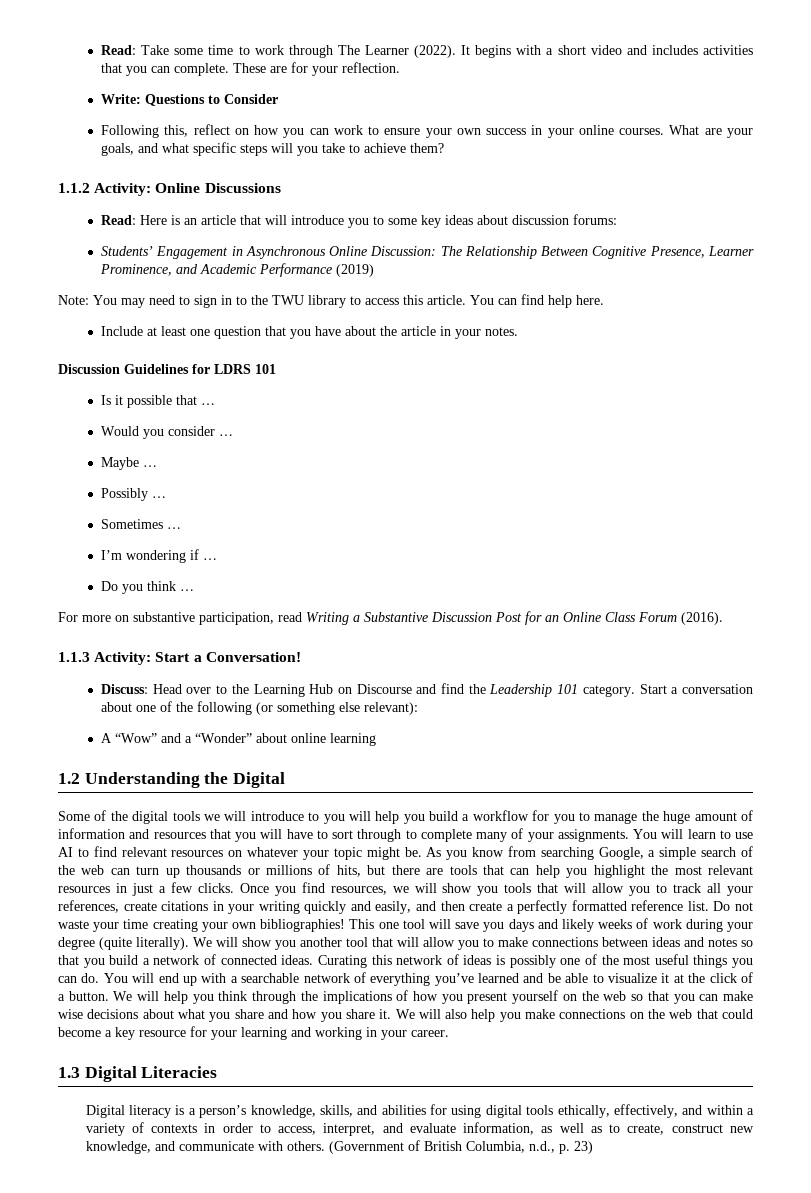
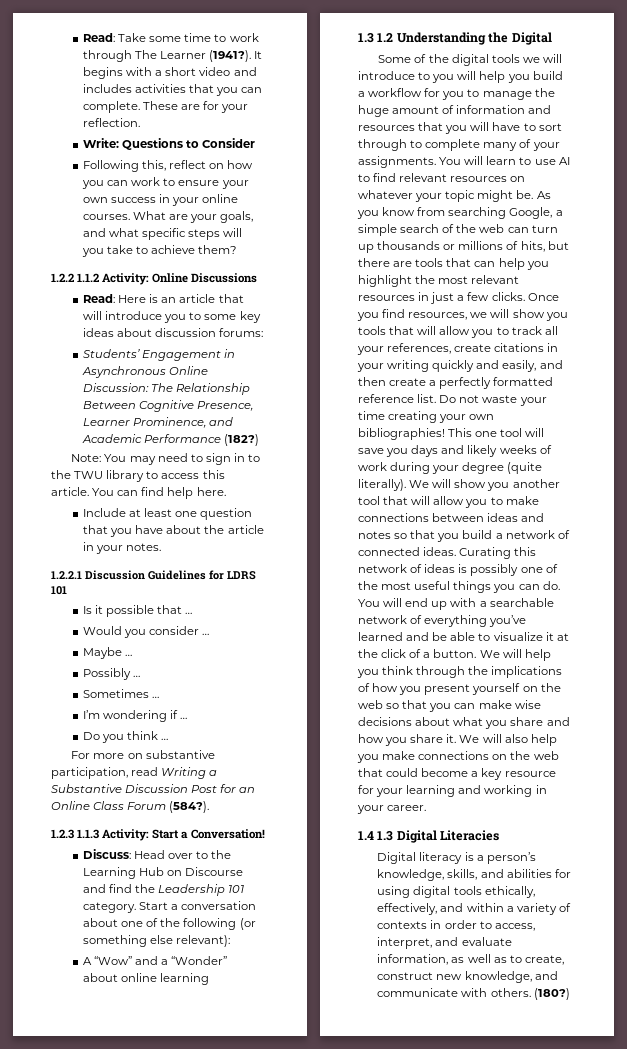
[414,45,457,58] (2022). -> [209,50,252,62] (1941?).
(445, 148) none -> [51,273,74,282] 1.2.2
[336,264,375,277] (2019) -> [224,434,260,446] (182?)
(519, 331) none -> [51,571,82,579] 1.2.2.1
[681,612,723,625] (2016). // -> [169,801,210,813] [51,829,74,839] (584?). // 1.2.3
(377, 739) none -> [358,33,374,43] 1.3
(449, 1033) none -> [358,831,374,840] 1.4
[328,1140,593,1154] (Government of British Columbia, n.d., p. 23) -> [533,988,570,1000] (180?)

